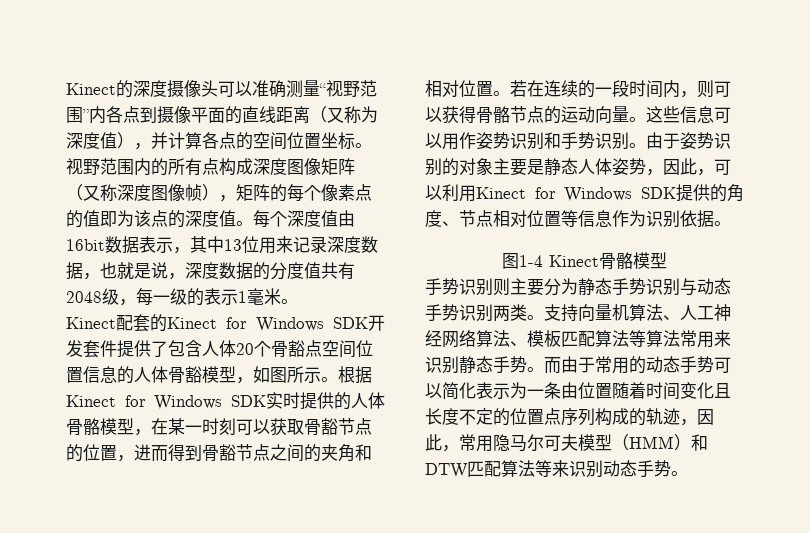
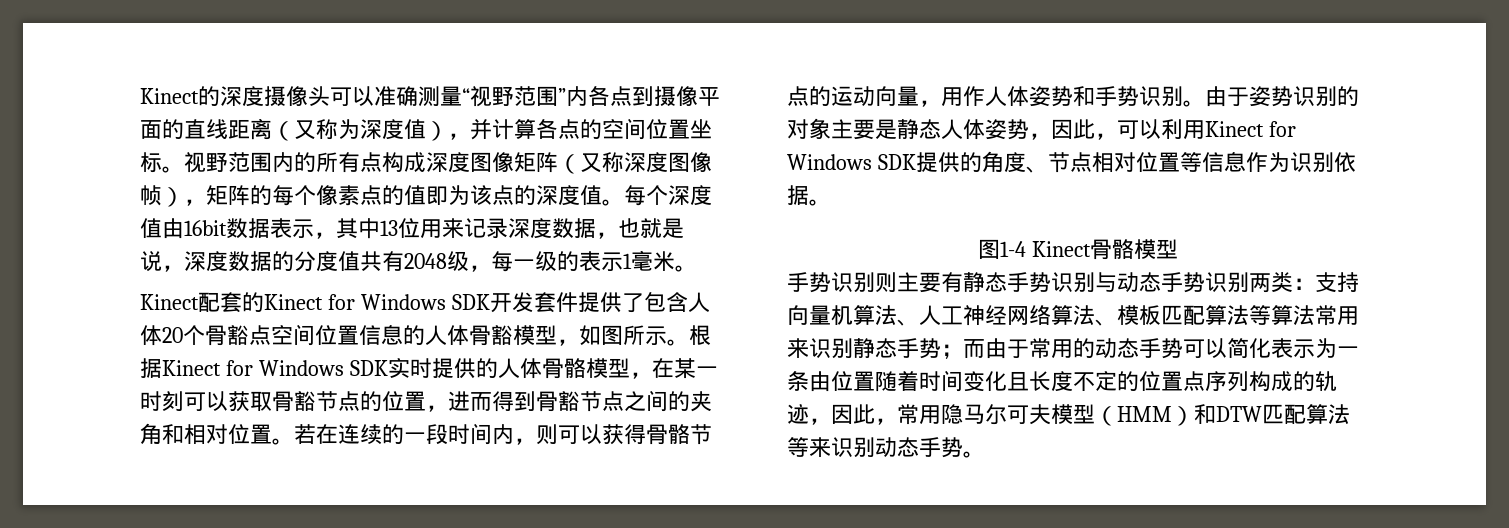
[629,106,731,123] [425,132,544,150] 。这些信息可以用作姿势识别 -> [919,86,1073,107] ，用作人体姿势
[544,278,578,296] 分为 -> [941,272,963,293] 有
[527,315,544,320] 。 -> [1293,278,1315,290] ：
[527,367,544,372] 。 -> [941,344,963,359] ；

